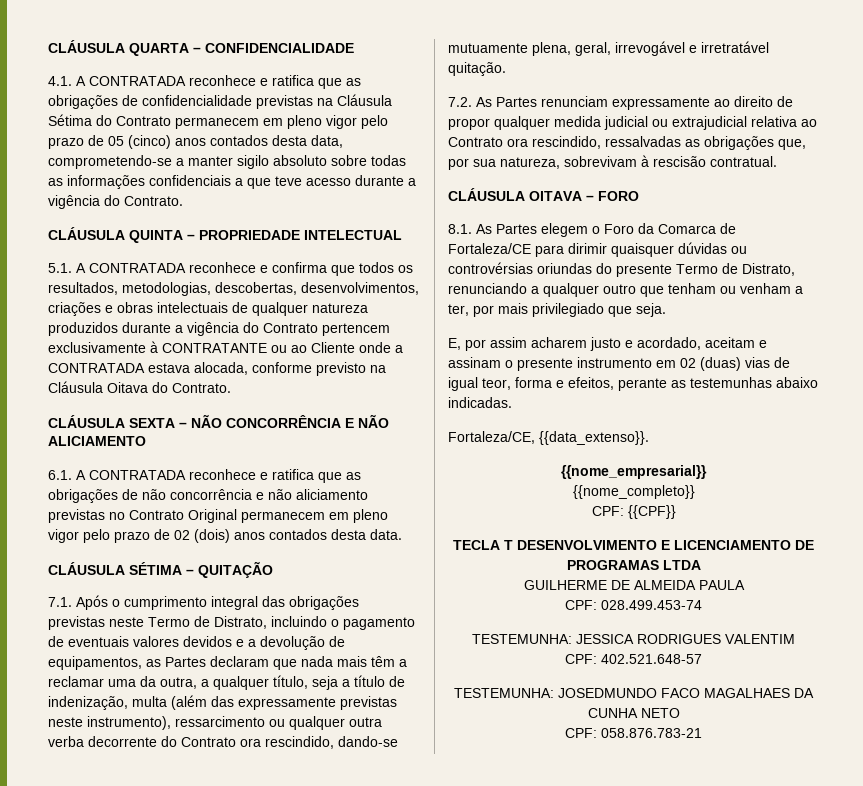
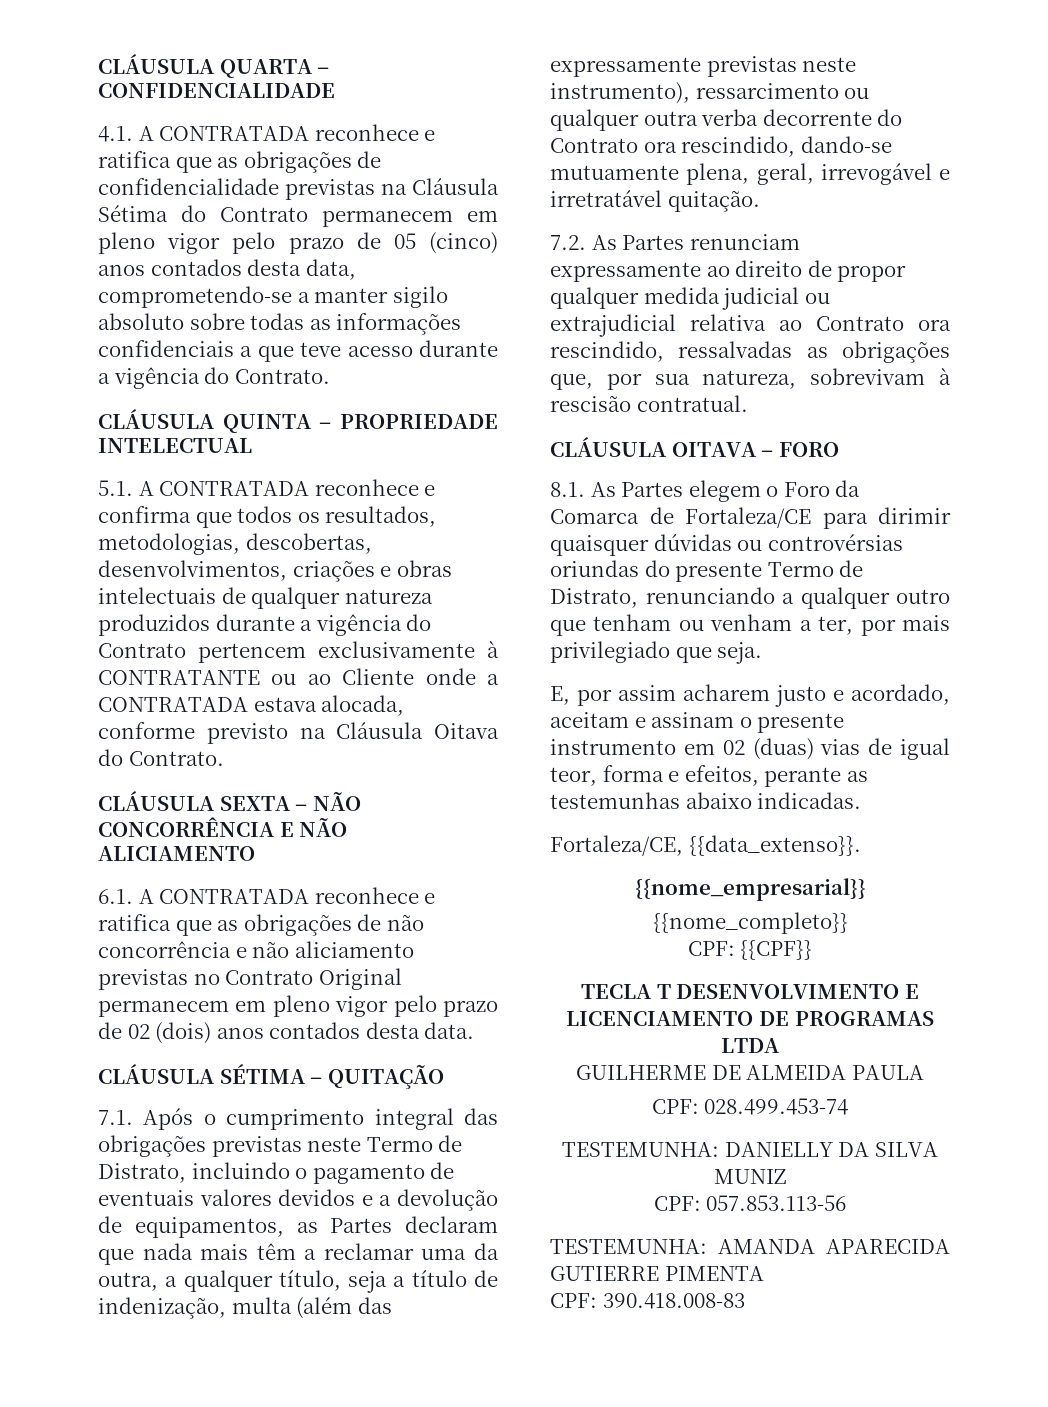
[576,634,795,644] [565,654,702,664] [454,688,814,698] [587,708,680,718] [565,728,702,738] JESSICA RODRIGUES VALENTIM // CPF: 402.521.648-57 // TESTEMUNHA: JOSEDMUNDO FACO MAGALHAES DA CUNHA NETO // CPF: 058.876.783-21 -> [724,1142,938,1157] [714,1169,786,1184] [653,1195,847,1211] [550,1239,950,1254] [550,1266,764,1281] [550,1293,745,1309] DANIELLY DA SILVA MUNIZ // CPF: 057.853.113-56 // TESTEMUNHA: AMANDA APARECIDA GUTIERRE PIMENTA // CPF: 390.418.008-83

